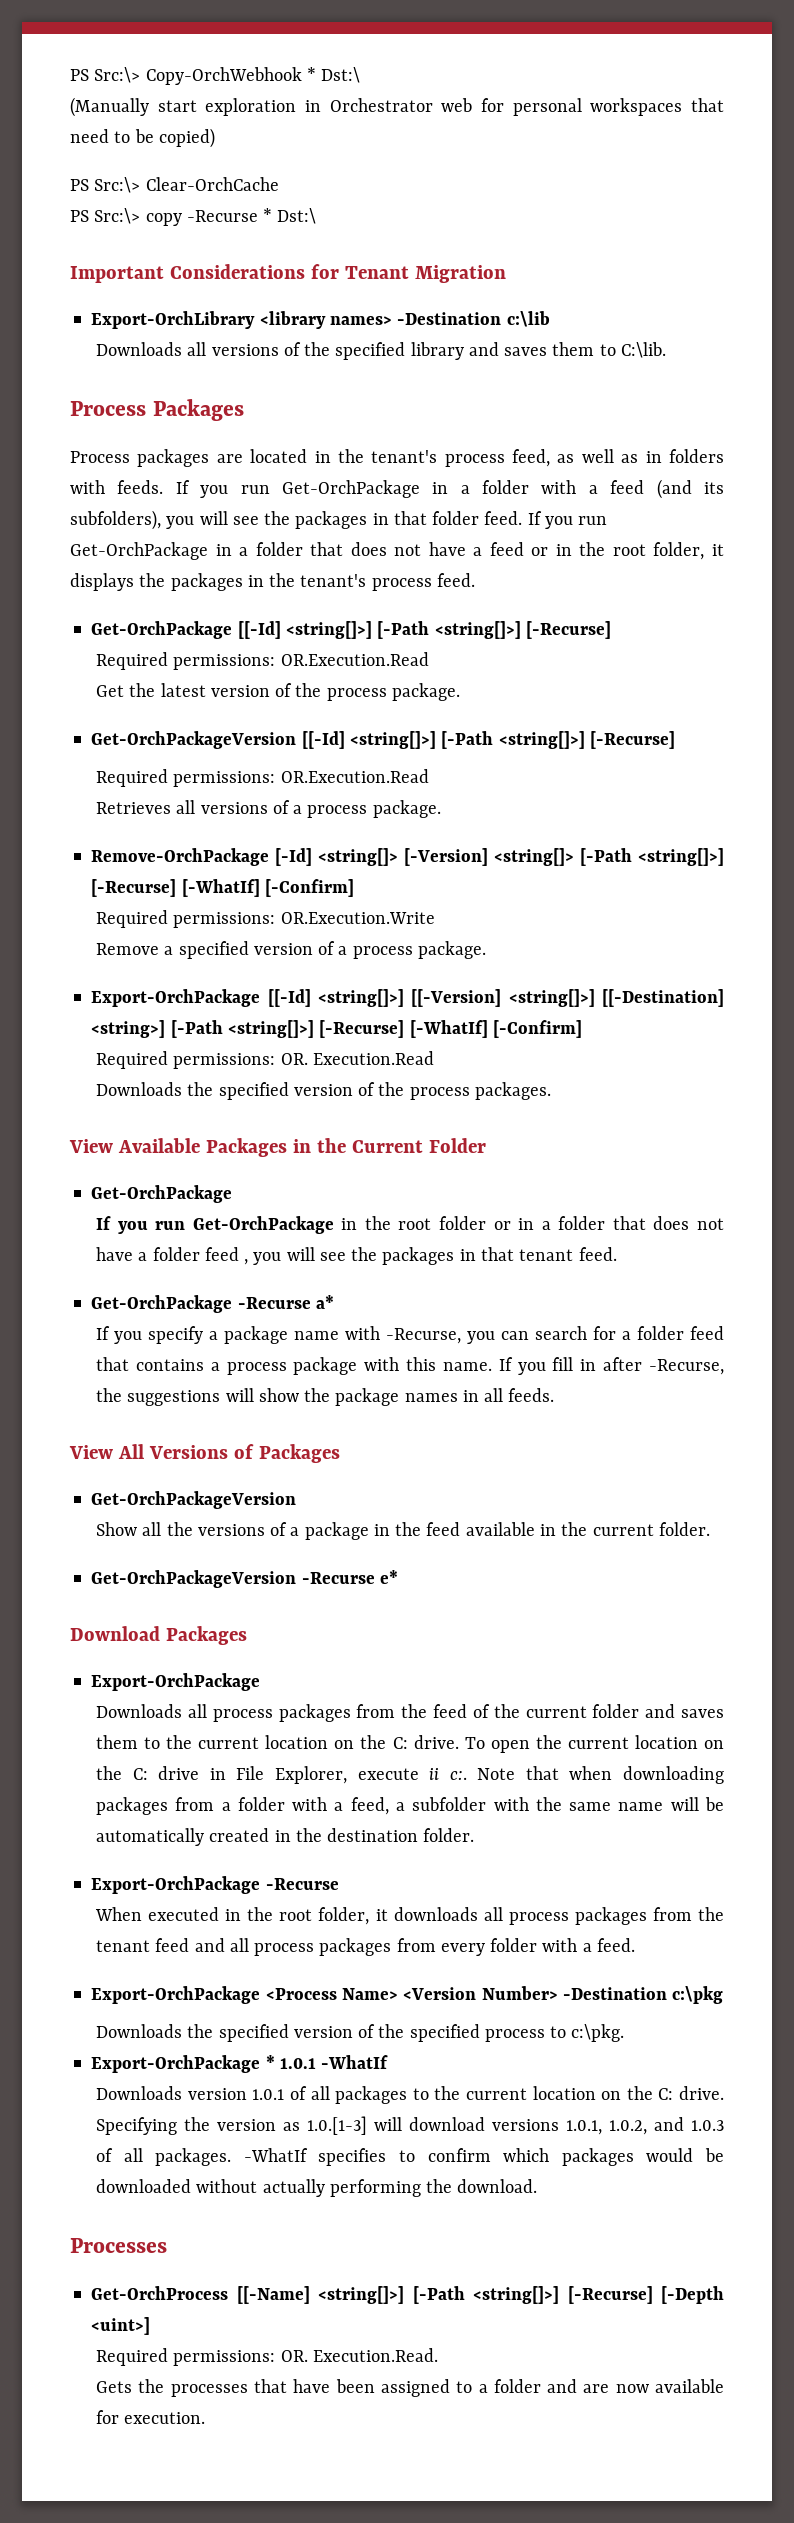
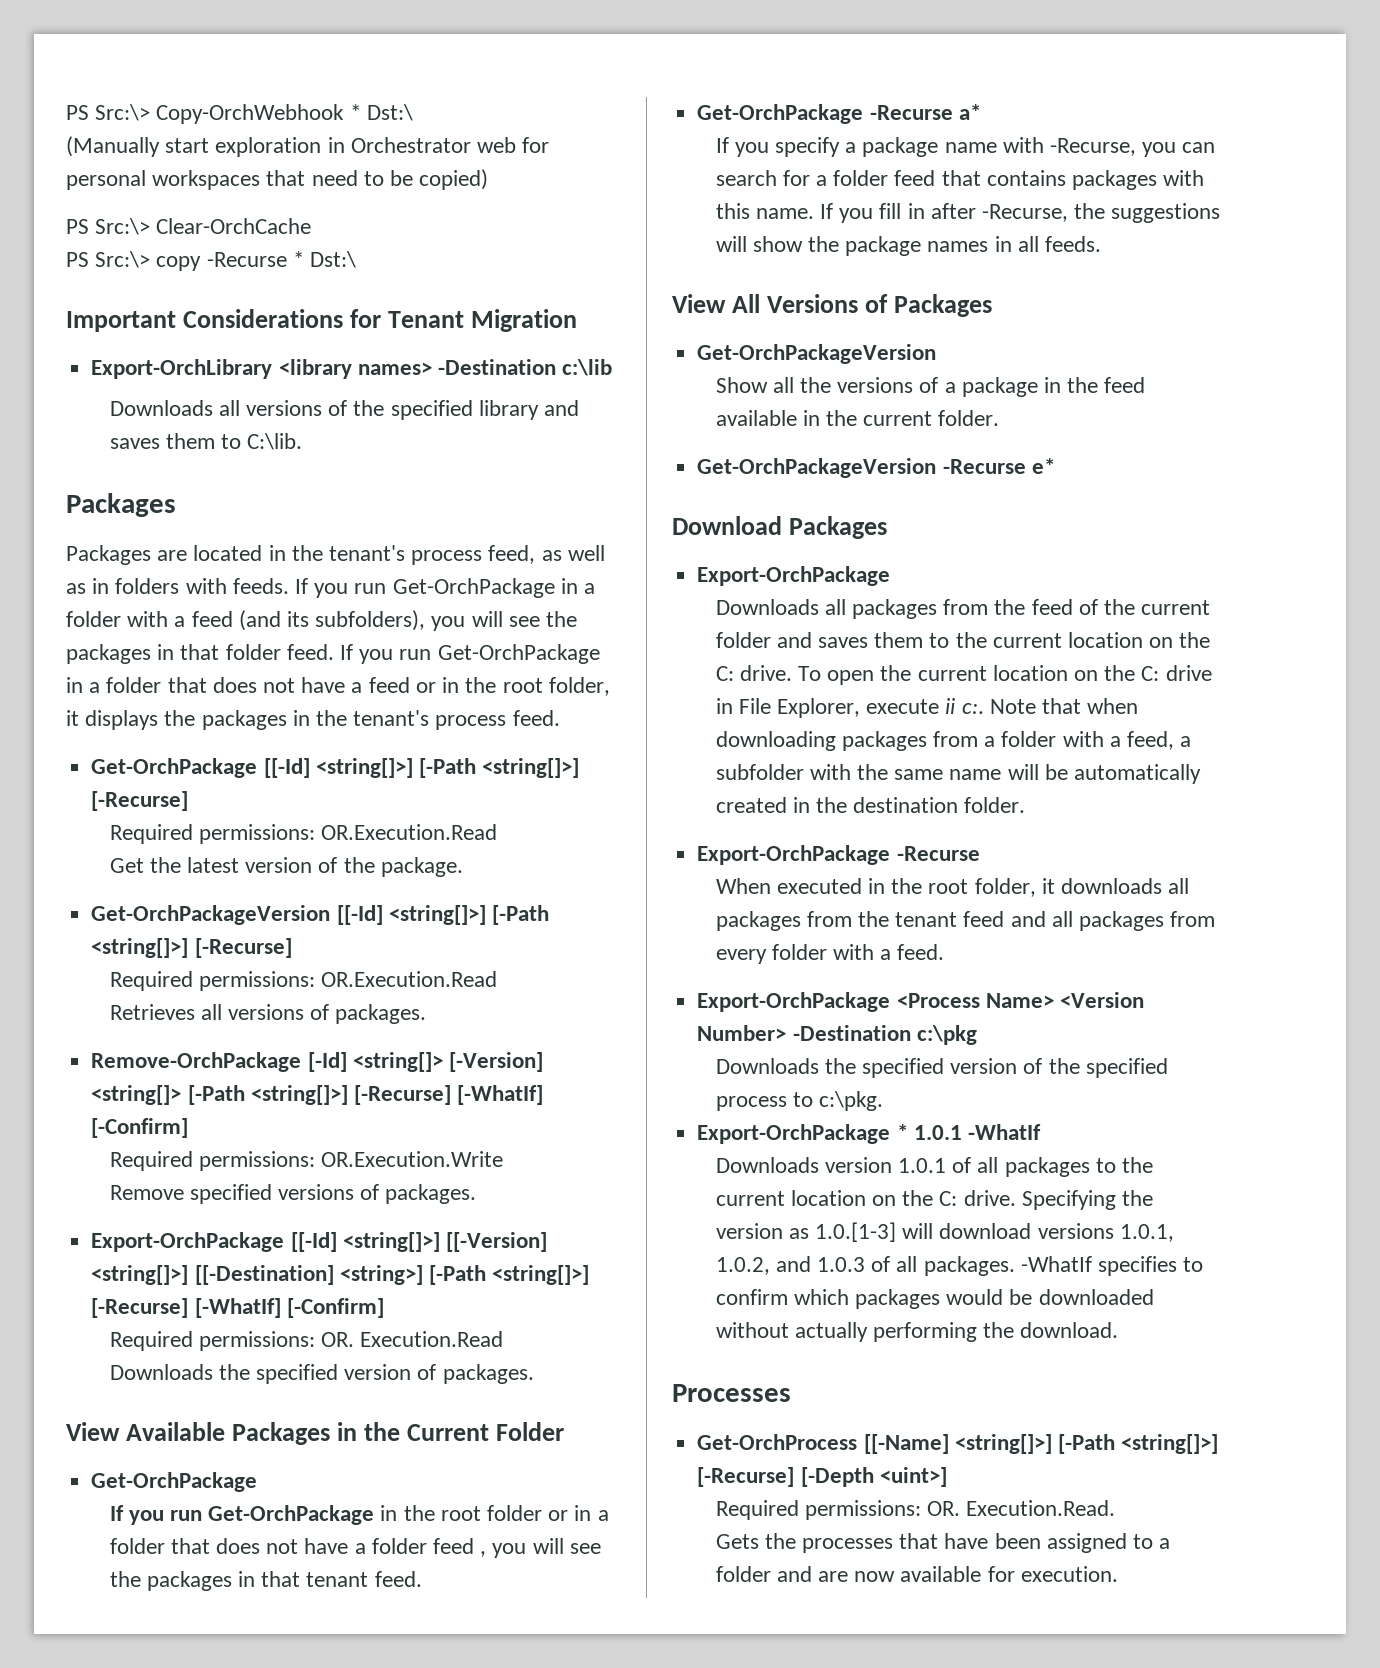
[70,399,244,421] [70,449,210,467] Process Packages // Process packages -> [66,493,176,517] [66,545,151,565] Packages // Packages
[326,688,387,701] process -> (375, 865) none
[293,800,441,818] a process package. -> [335,1004,427,1024] packages.
[164,941,486,959] a specified version of a process package. -> [189,1184,477,1204] specified versions of packages.
[378,1082,470,1100] the process -> (437, 1372) none
[210,1357,358,1375] a process package -> [1071,170,1157,190] packages
[212,1709,273,1722] process -> (846, 607) none
[508,1912,569,1925] process -> (1190, 886) none
[254,1943,315,1956] process -> (1073, 919) none

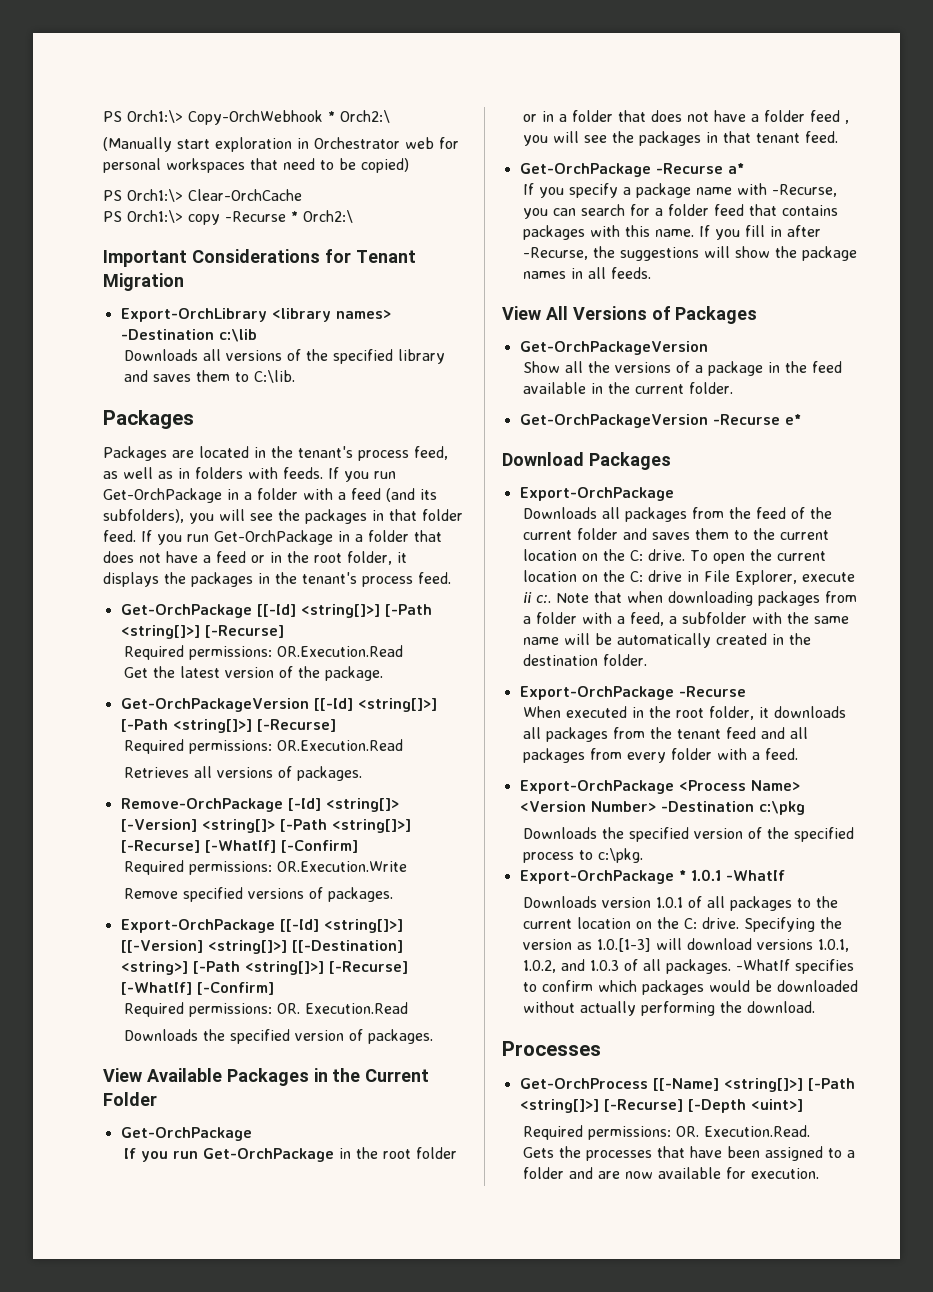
[66,104,151,121] PS Src:\> -> [103,110,183,123] PS Orch1:\>
[366,104,413,121] Dst:\ -> [340,110,390,123] Orch2:\
[95,218,151,235] Src:\> -> [127,189,183,202] Orch1:\>
[95,251,151,268] Src:\> -> [127,210,183,223] Orch1:\>
[310,251,357,268] Dst:\ -> [303,210,353,223] Orch2:\

